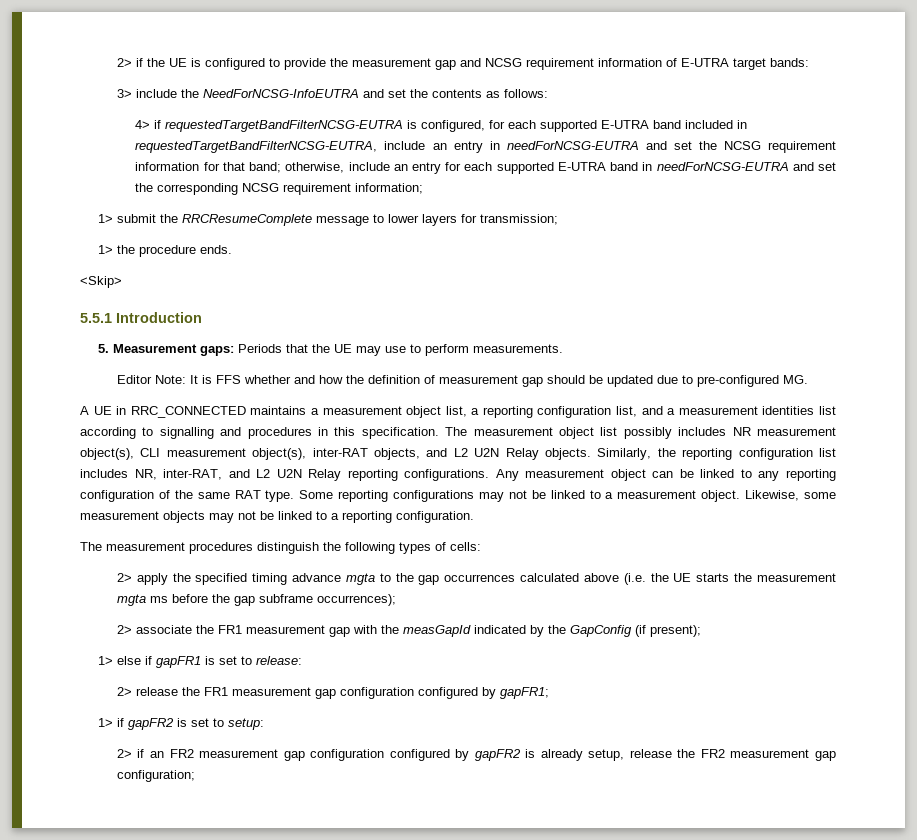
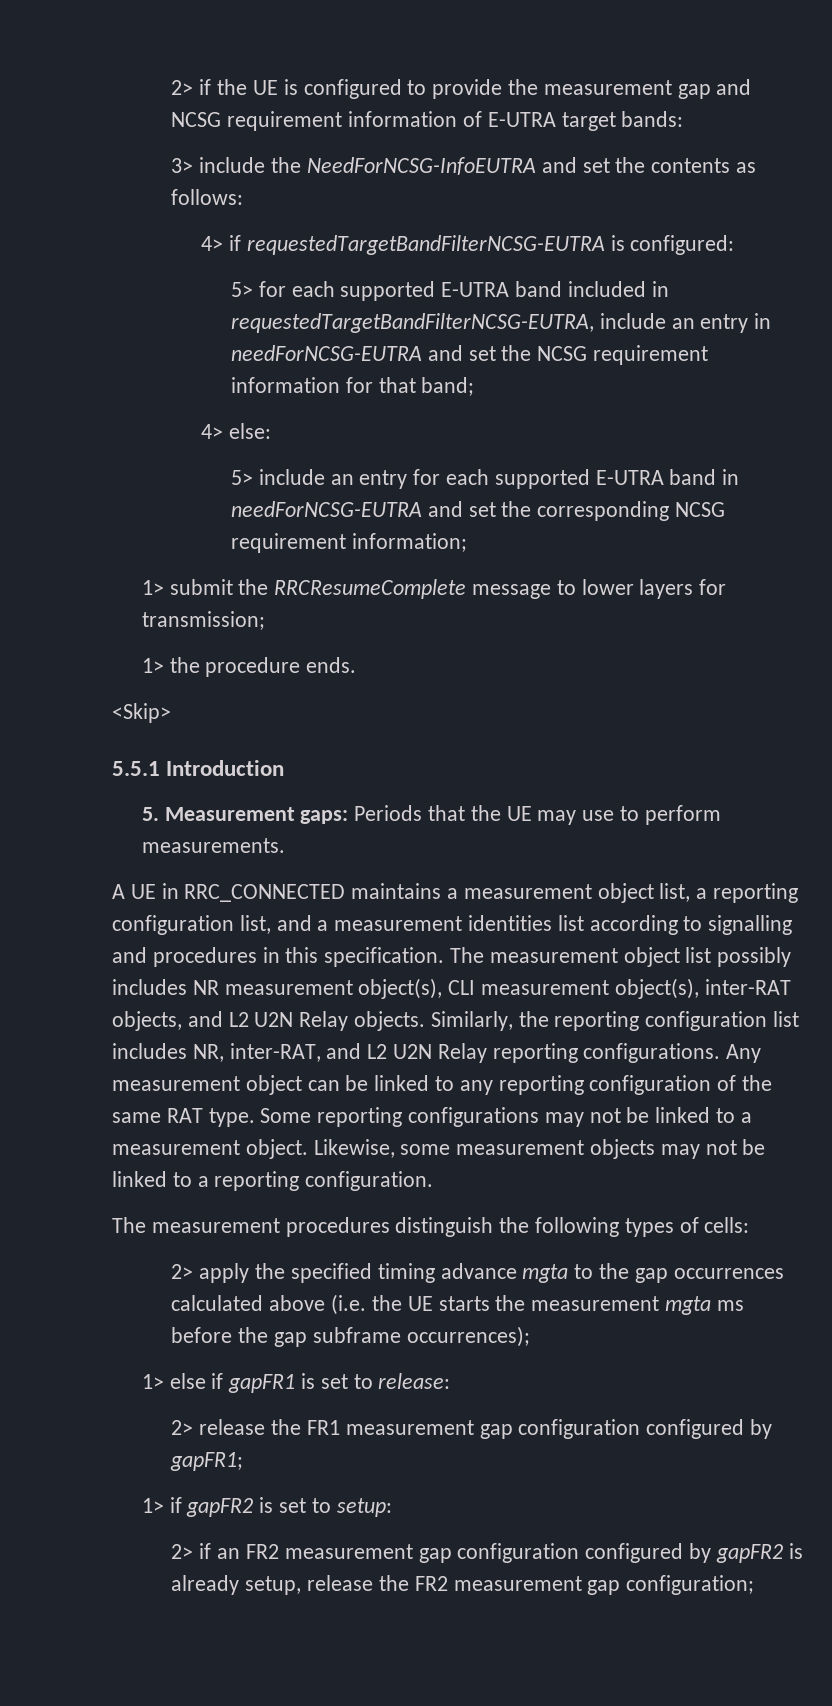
[421,120,486,132] configured, -> [630,235,735,255] [230,282,253,297] configured: // 5>
[285,162,345,173] otherwise, -> [201,423,272,439] [230,470,253,485] // 4> else: // 5>
[116,375,808,387] // Editor Note: It is FFS whether and how the definition of measurement gap should be updated due to pre-configured MG. -> (285, 845) none
[116,625,701,637] // 2> associate the FR1 measurement gap with the measGapId indicated by the GapConfig (if present); -> (530, 1336) none

